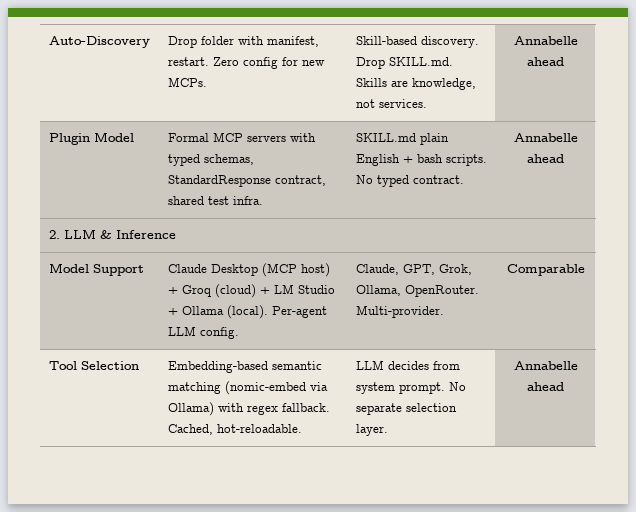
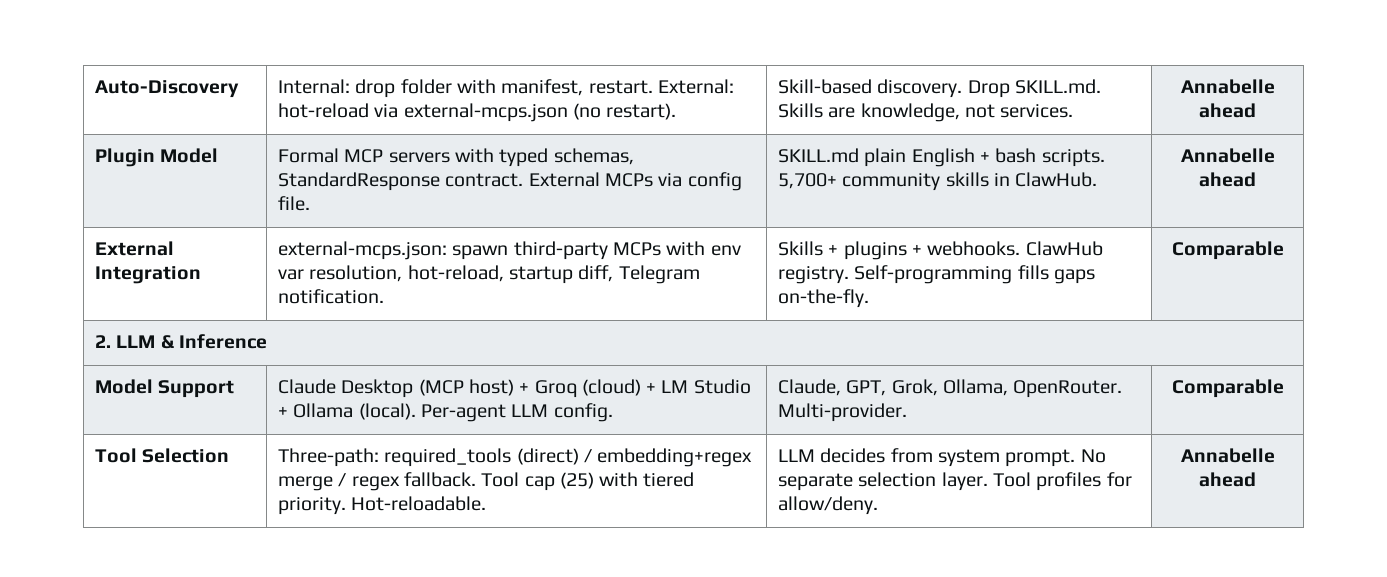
[167,36,197,48] Drop -> [278,79,396,98] Internal: drop
[212,57,325,69] [167,77,207,87] Zero config for new MCPs. -> [657,79,734,94] [278,103,677,122] External: hot-reload via external-mcps.json (no restart).
[274,175,326,186] [167,196,263,205] contract, shared test infra. -> [445,172,742,191] [278,196,311,211] contract. External MCPs via config file.
[355,175,464,187] [513,133,578,142] [527,154,564,163] No typed contract. | Annabelle ahead -> [778,172,1098,191] [1180,148,1275,163] [1199,172,1257,187] [95,241,175,256] [95,266,202,284] [278,241,741,260] [278,265,700,284] [278,289,385,304] [778,241,1103,260] [778,265,1095,284] [778,289,870,308] [1171,241,1284,260] 5,700+ community skills in ClawHub. | Annabelle ahead // External Integration | external-mcps.json: spawn third-party MCPs with env var resolution, hot-reload, startup diff, Telegram notification. | Skills + plugins + webhooks. ClawHub registry. Self-programming fills gaps on-the-fly. | Comparable
[167,361,322,373] [167,381,328,395] [167,402,330,416] [167,424,302,435] Embedding-based semantic matching (nomic-embed via Ollama) with regex fallback. Cached, hot-reloadable. -> [278,448,753,467] [278,472,695,491] [278,496,487,515] Three-path: required_tools (direct) / embedding+regex merge / regex fallback. Tool cap (25) with tiered priority. Hot-reloadable.
(388, 430) none -> [992,472,1132,491] [778,496,879,515] Tool profiles for allow/deny.

